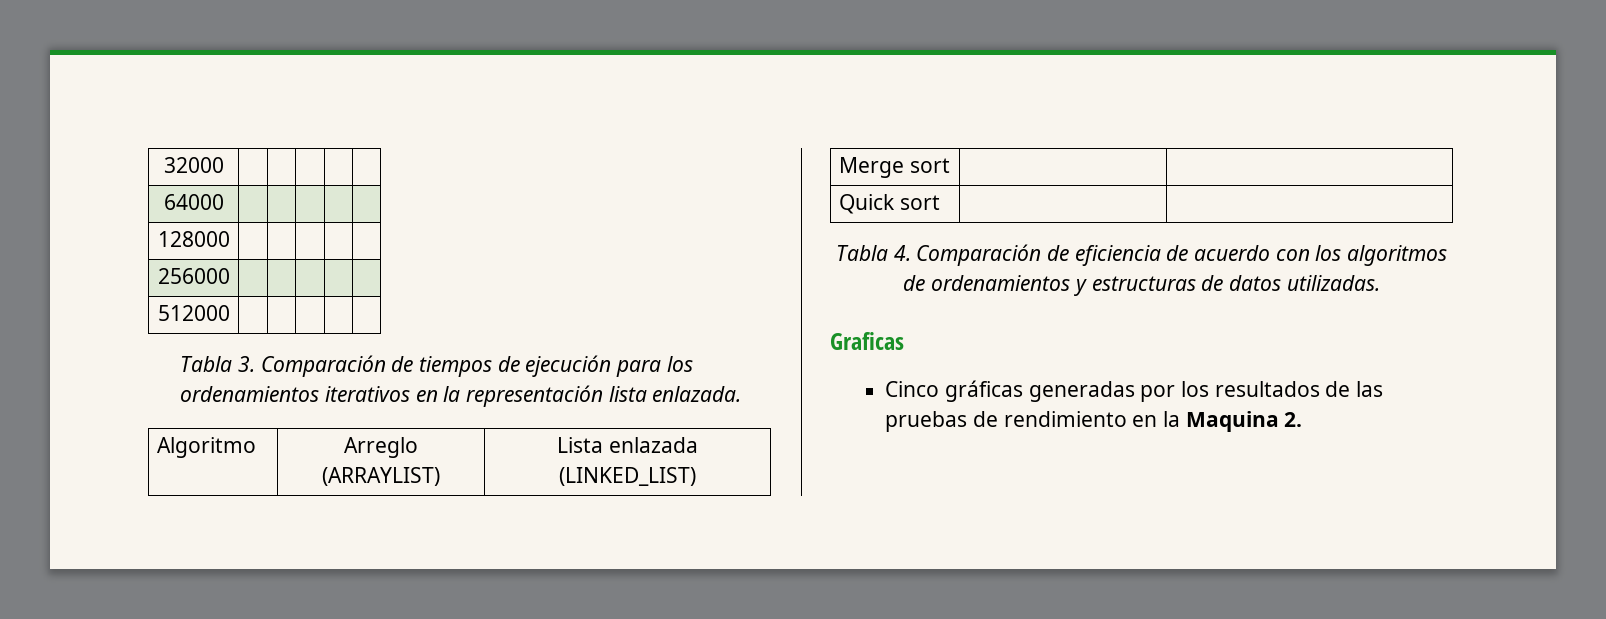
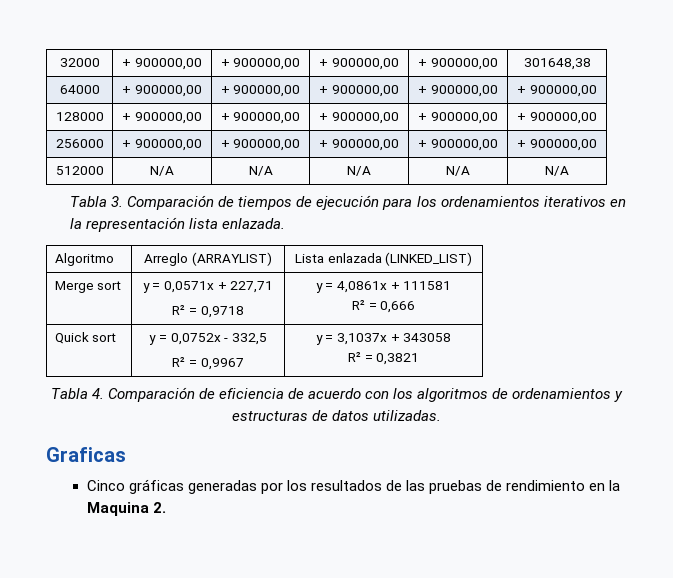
[163,194,224,210] [157,231,230,247] [157,268,230,284] [157,305,230,321] | | | | // 64000 | | | | | // 128000 | | | | | // 256000 | | | | | // 512000 | | | | | -> [122,58,202,70] [220,58,301,70] [319,58,399,70] [418,58,498,70] [523,58,591,70] [59,85,100,94] [122,85,202,97] [220,85,301,97] [319,85,399,97] [418,85,498,97] [517,85,597,97] [55,112,104,121] [122,112,202,124] [220,112,301,124] [319,112,399,124] [418,112,498,124] [517,112,597,124] [55,139,104,148] [122,139,202,151] [220,139,301,151] [319,139,399,151] [418,139,498,151] [517,139,597,151] [55,166,104,175] [150,166,174,176] [248,166,273,176] [347,166,371,176] [446,166,470,176] [545,166,569,176] + 900000,00 | + 900000,00 | + 900000,00 | + 900000,00 | 301648,38 // 64000 | + 900000,00 | + 900000,00 | + 900000,00 | + 900000,00 | + 900000,00 // 128000 | + 900000,00 | + 900000,00 | + 900000,00 | + 900000,00 | + 900000,00 // 256000 | + 900000,00 | + 900000,00 | + 900000,00 | + 900000,00 | + 900000,00 // 512000 | N/A | N/A | N/A | N/A | N/A
[838,194,940,214] | // Quick sort | | -> [142,281,274,293] [172,305,244,318] [315,281,452,293] [351,300,416,313] [54,332,117,344] [149,333,267,345] [172,357,244,370] [315,333,452,345] [347,352,420,365] y = 0,0571x + 227,71 // R² = 0,9718 | y = 4,0861x + 111581 // R² = 0,666 // Quick sort | y = 0,0752x - 332,5 // R² = 0,9967 | y = 3,1037x + 343058 // R² = 0,3821

